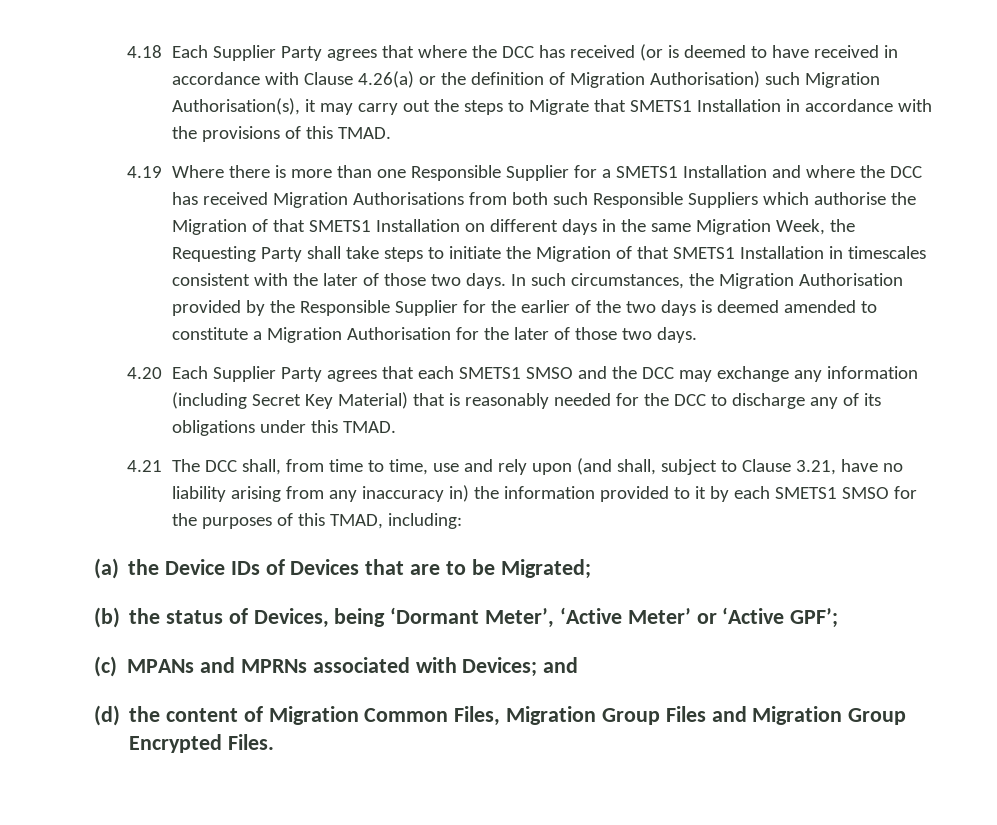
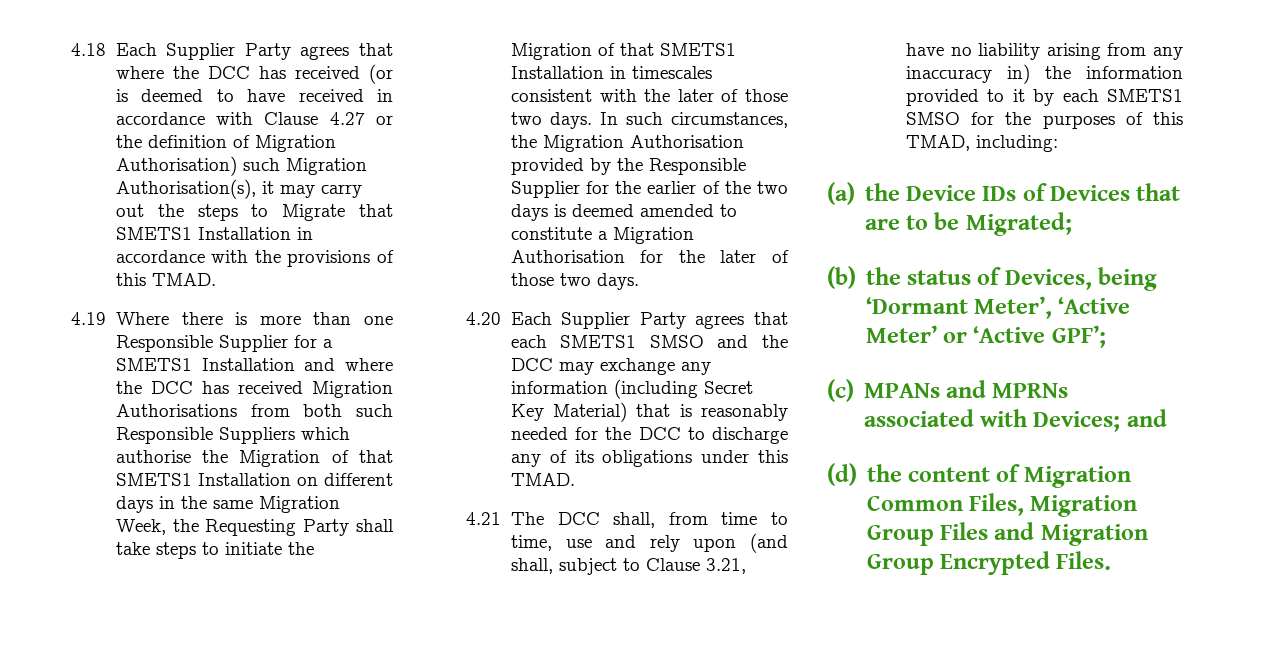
[357,71,414,88] 4.26(a) -> [329,112,365,125] 4.27

